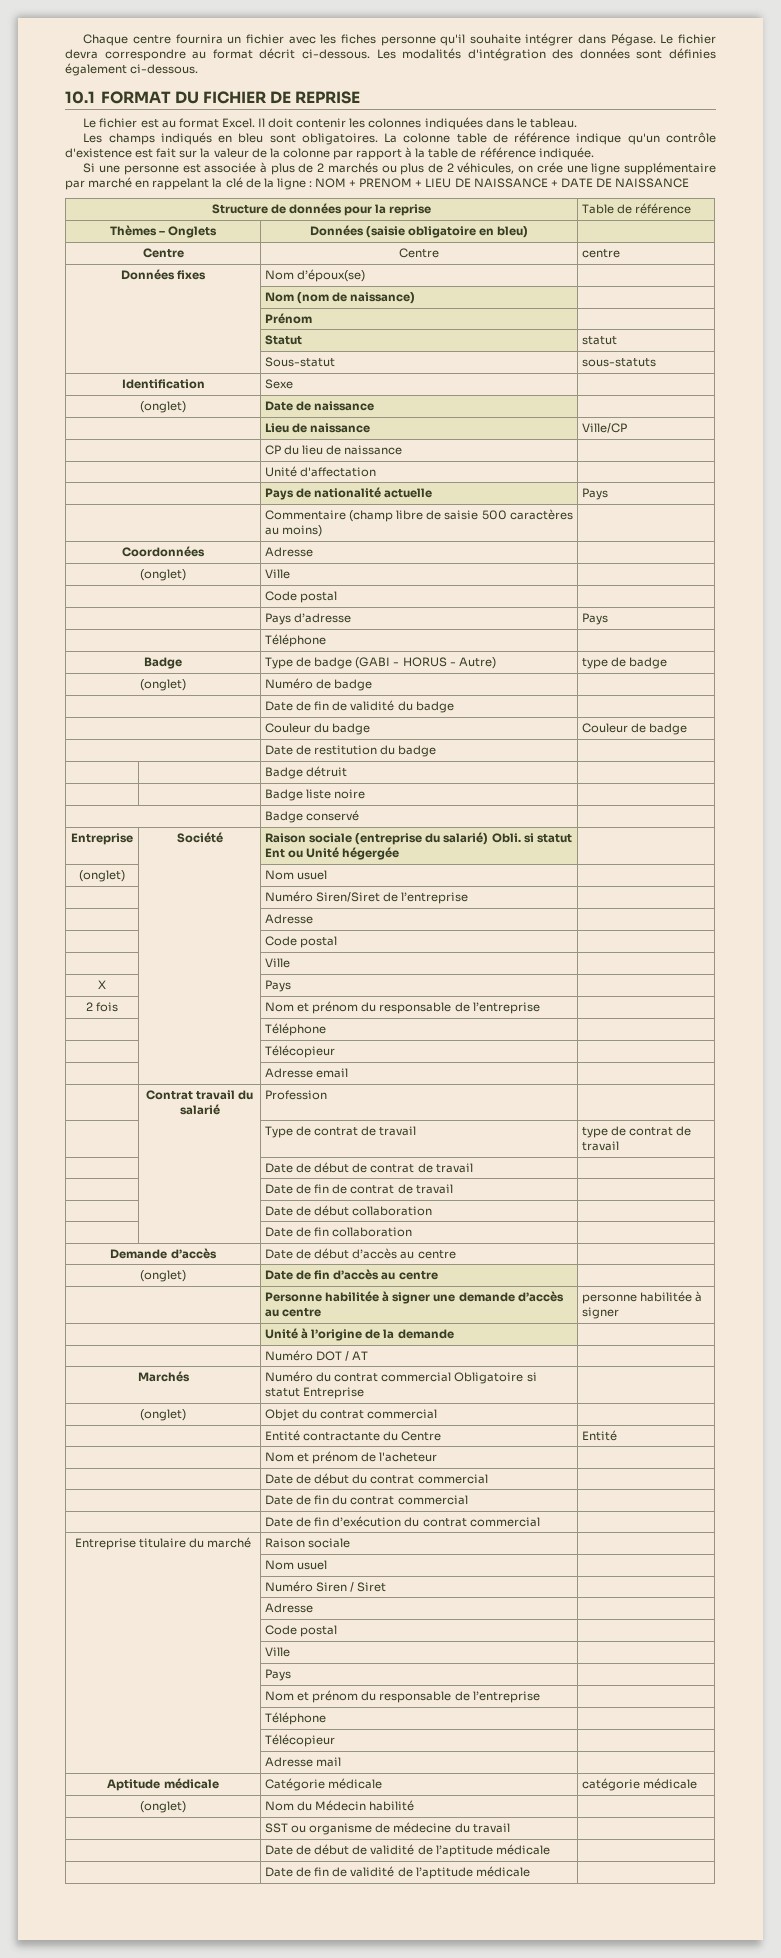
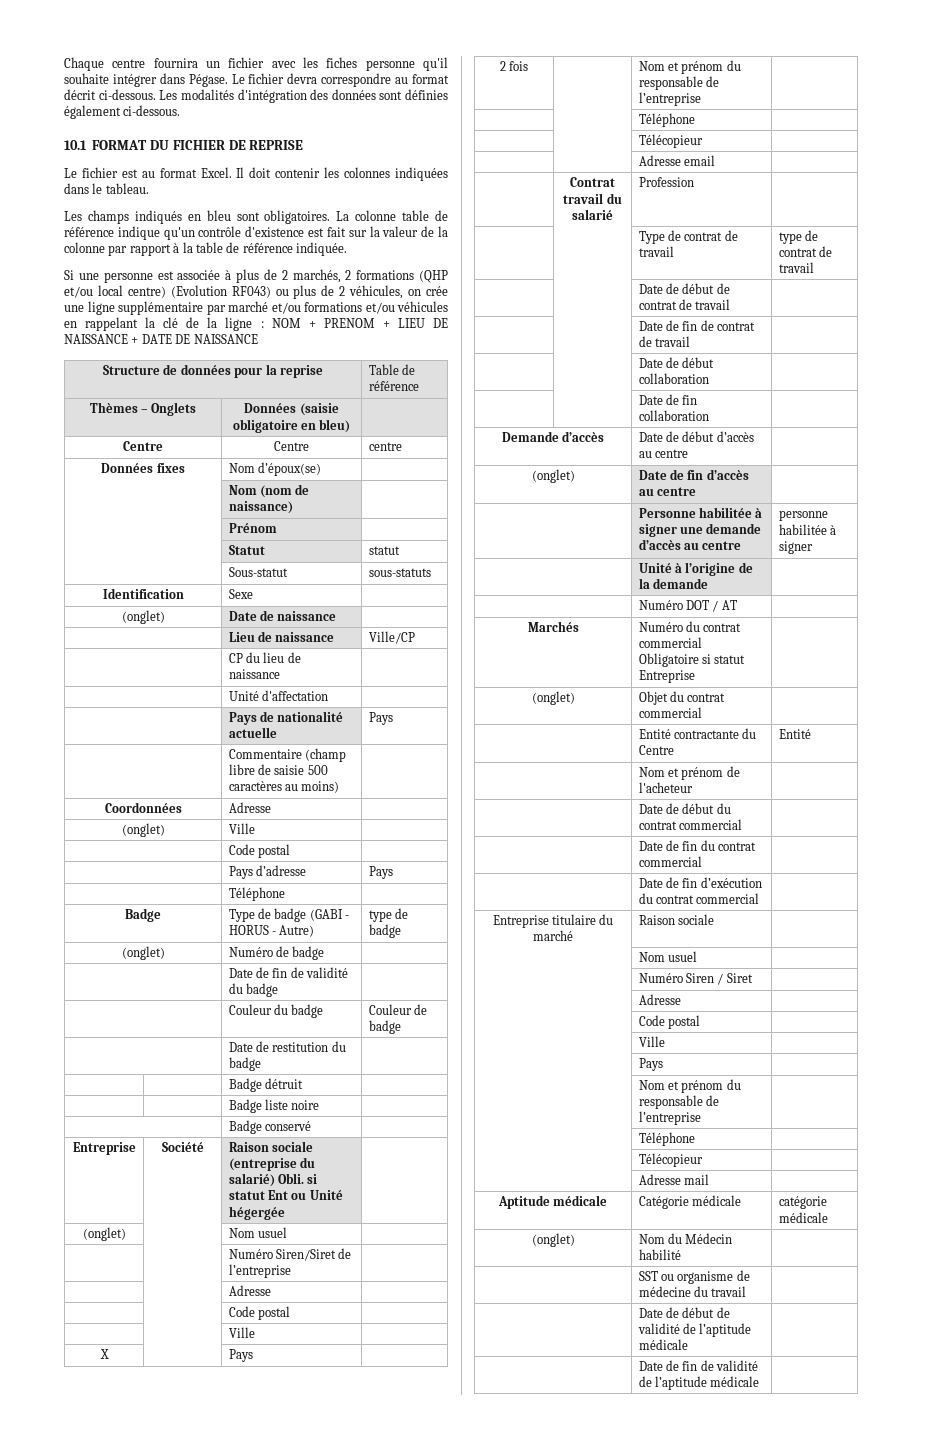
[327,162,378,173] marchés -> [292,269,448,283] [64,285,271,298] marchés, 2 formations (QHP et/ou local centre) (Evolution RF043)
(133, 182) none -> [271,301,448,314] et/ou formations et/ou véhicules

